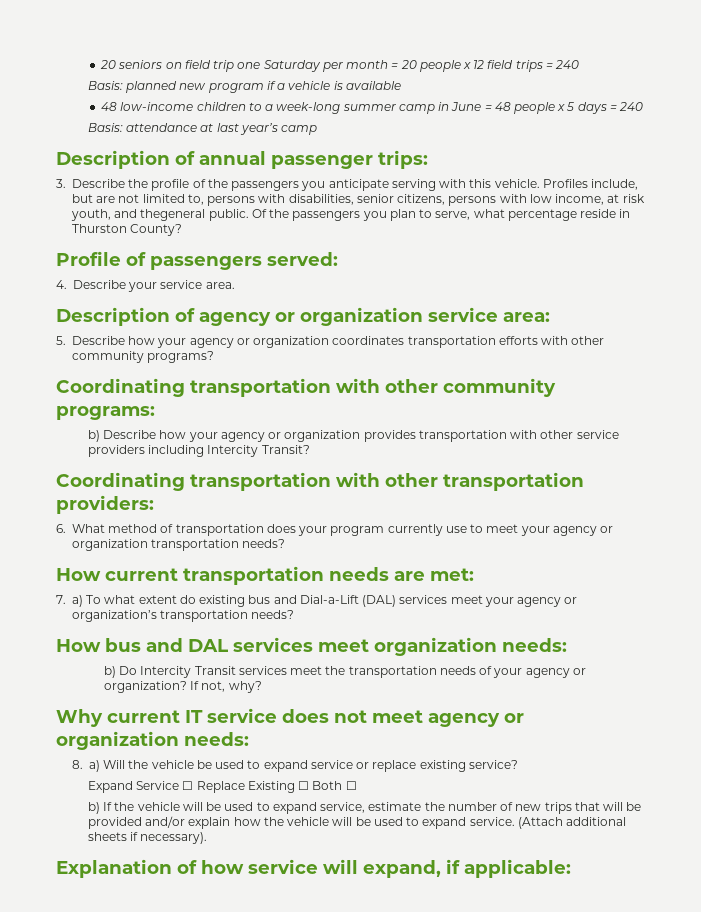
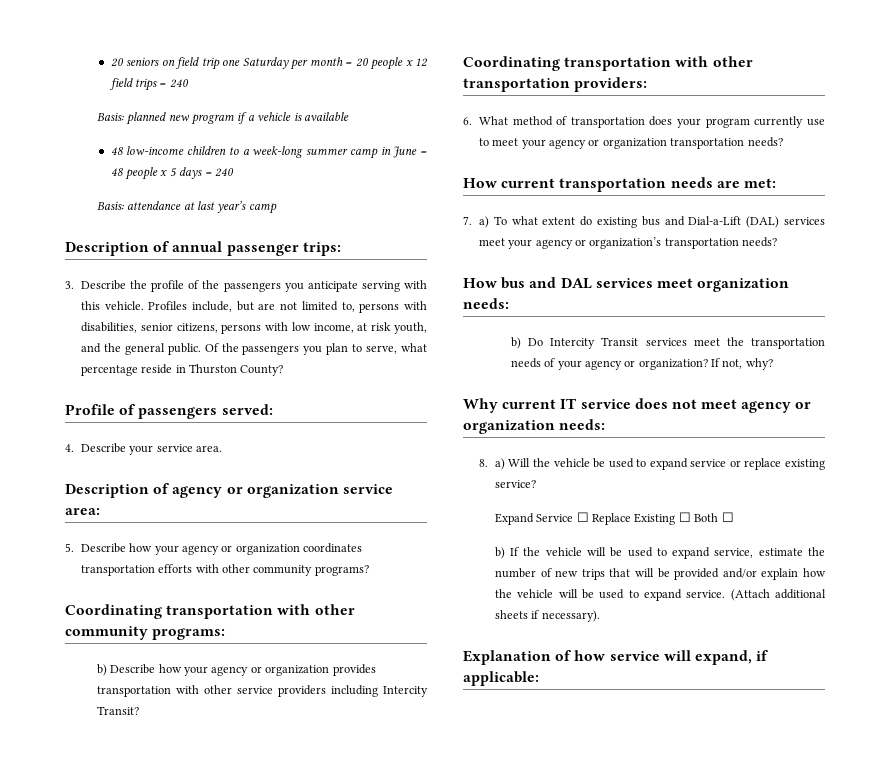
[140,209,206,221] thegeneral -> [103,343,165,355] the general

